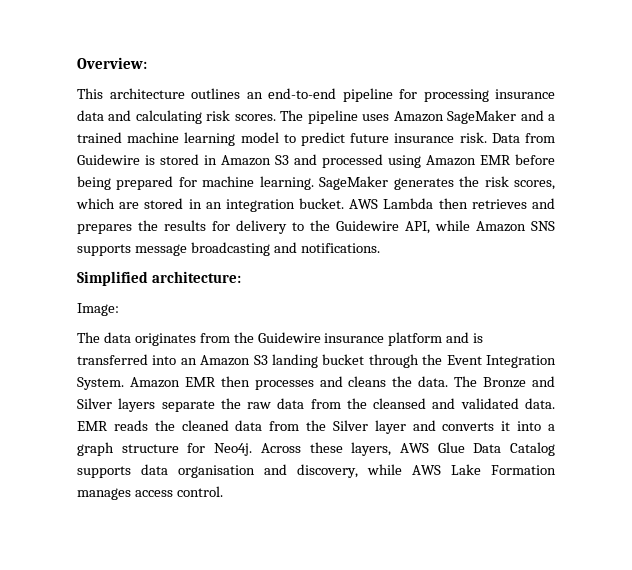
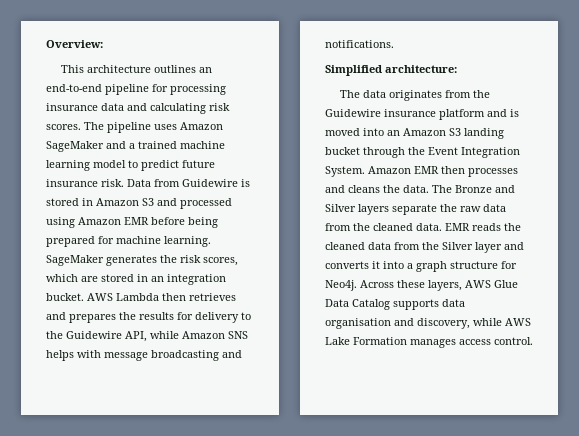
[77,244,131,256] supports -> [46,350,101,361] helps with
[77,303,119,316] // Image: -> (457, 69) none
[77,354,148,365] transferred -> [325,128,360,136] moved
[373,398,519,409] cleansed and validated -> [373,223,413,231] cleaned

